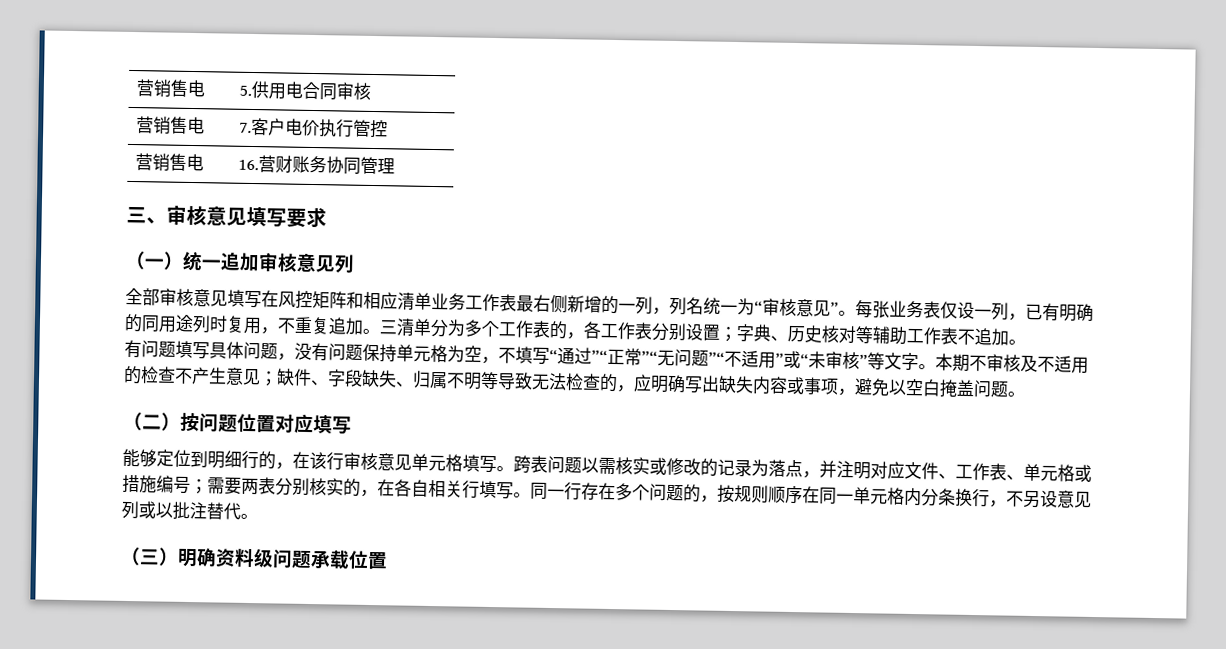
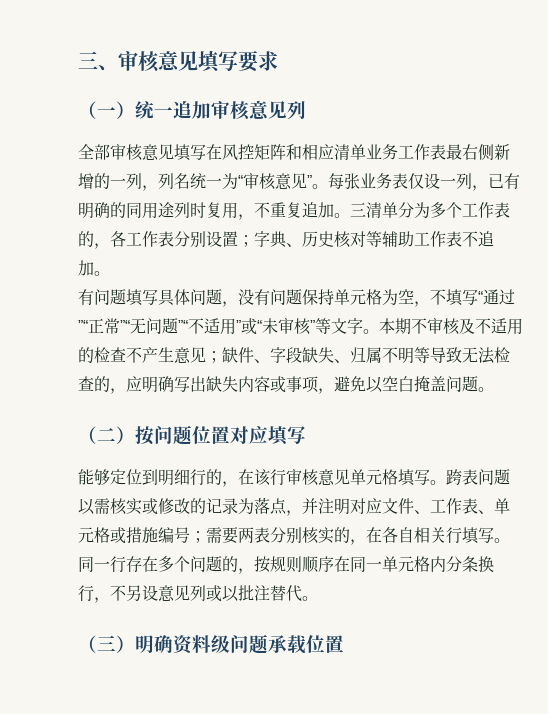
[136,79,206,98] [239,80,372,101] [136,116,206,135] [239,117,389,139] [135,153,205,172] [238,155,396,175] 营销售电 | 5.供用电合同审核 // 营销售电 | 7.客户电价执行管控 // 营销售电 | 16.营财账务协同管理 // -> (78, 60) none

